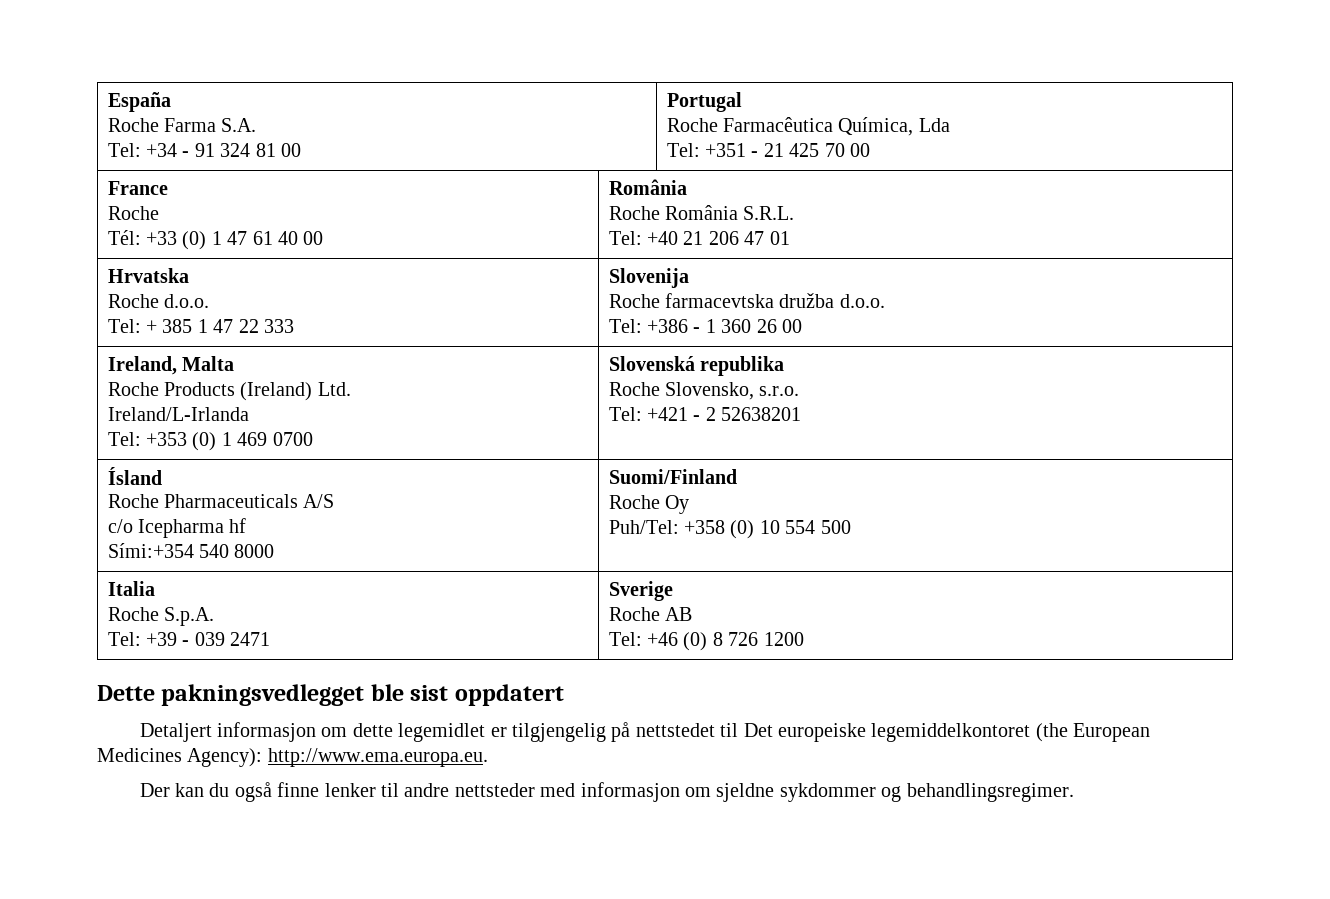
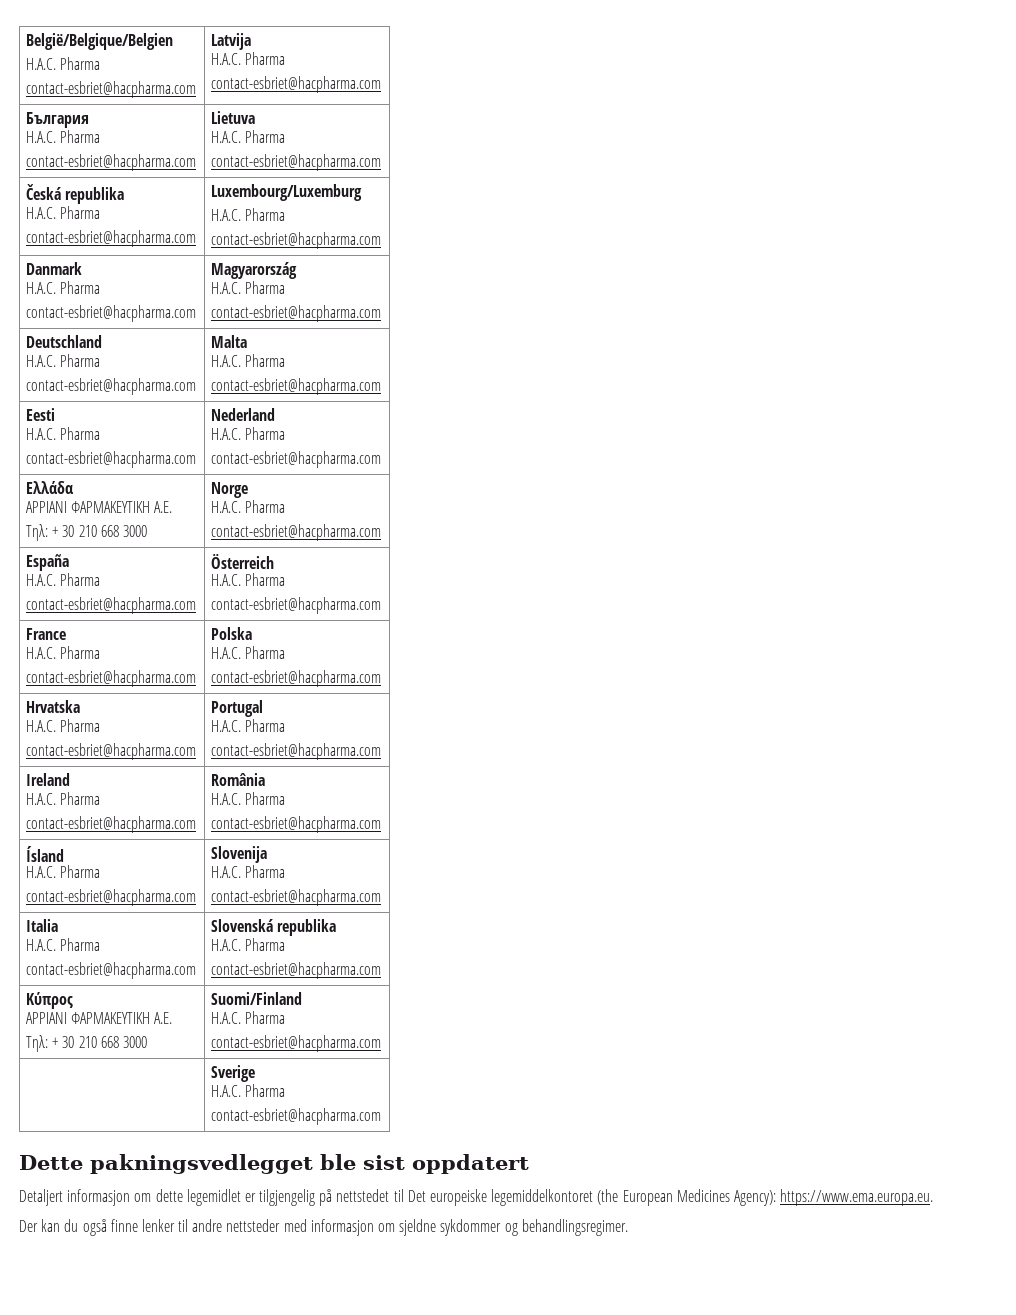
[107,92,171,112] [107,118,257,132] [107,143,301,157] [666,92,742,112] [666,117,950,136] [666,143,870,157] [107,181,168,195] [107,206,159,220] [107,230,324,250] [608,179,687,195] [608,205,795,220] [608,231,790,245] [107,268,189,283] [107,294,209,308] [107,319,294,333] [608,268,689,288] [608,293,885,308] [608,319,802,333] [107,356,234,375] [107,382,351,401] [107,407,249,421] [107,432,313,451] [608,356,784,376] [608,382,800,400] [608,407,802,421] [107,467,162,485] [107,494,335,508] [107,518,247,538] [107,543,275,558] [608,469,737,484] [608,495,689,514] [608,520,851,539] [107,581,155,596] [107,607,214,626] [107,632,271,646] [608,581,673,601] [608,607,692,621] [608,632,804,651] España // Roche Farma S.A. // Tel: +34 - 91 324 81 00 | Portugal // Roche Farmacêutica Química, Lda // Tel: +351 - 21 425 70 00 // France // Roche // Tél: +33 (0) 1 47 61 40 00 | România // Roche România S.R.L. // Tel: +40 21 206 47 01 // Hrvatska // Roche d.o.o. // Tel: + 385 1 47 22 333 | Slovenija // Roche farmacevtska družba d.o.o. // Tel: +386 - 1 360 26 00 // Ireland, Malta // Roche Products (Ireland) Ltd. // Ireland/L-Irlanda // Tel: +353 (0) 1 469 0700 | Slovenská republika // Roche Slovensko, s.r.o. // Tel: +421 - 2 52638201 // Ísland // Roche Pharmaceuticals A/S // c/o Icepharma hf // Sími:+354 540 8000 | Suomi/Finland // Roche Oy // Puh/Tel: +358 (0) 10 554 500 // Italia // Roche S.p.A. // Tel: +39 - 039 2471 | Sverige // Roche AB // Tel: +46 (0) 8 726 1200 -> [26,33,174,50] [26,57,101,70] [26,81,197,98] [211,33,252,50] [211,52,286,65] [211,76,382,93] [26,112,90,128] [26,130,101,143] [26,154,197,171] [211,111,256,124] [211,130,286,143] [211,154,382,171] [26,184,125,204] [26,206,101,219] [26,230,197,247] [211,184,363,201] [211,208,286,221] [211,232,382,249] [26,262,83,275] [26,281,101,294] [26,305,197,322] [211,262,298,279] [211,281,286,294] [211,305,382,322] [26,335,103,348] [26,354,101,367] [26,378,197,395] [211,335,248,348] [211,354,286,367] [211,378,382,395] [26,408,56,421] [26,427,101,440] [26,451,197,468] [211,408,276,421] [211,427,286,440] [211,451,382,468] [26,481,75,494] [26,501,173,513] [26,524,147,541] [211,482,249,498] [211,500,286,513] [211,524,382,541] [26,554,70,571] [26,573,101,586] [26,597,197,614] [211,554,275,569] [211,573,286,586] [211,597,382,614] [26,628,67,640] [26,646,101,659] [26,670,197,687] [211,627,253,640] [211,646,286,659] [211,670,382,687] [26,700,81,713] [26,719,101,732] [26,743,197,760] [211,700,264,717] [211,719,286,732] [211,743,382,760] [26,773,71,786] [26,792,101,805] [26,816,197,833] [211,773,266,786] [211,792,286,805] [211,816,382,833] [26,846,65,862] [26,865,101,878] [26,889,197,906] [211,846,268,863] [211,865,286,878] [211,889,382,906] [26,919,59,932] [26,938,101,951] [26,962,197,979] [211,919,337,936] [211,938,286,951] [211,962,382,979] [26,992,74,1009] [26,1012,173,1024] [26,1035,147,1052] [211,992,303,1005] [211,1011,286,1024] [211,1035,382,1052] [211,1065,256,1082] [211,1084,286,1097] [211,1108,382,1125] België/Belgique/Belgien // H.A.C. Pharma // contact-esbriet@hacpharma.com | Latvija // H.A.C. Pharma // contact-esbriet@hacpharma.com // България // H.A.C. Pharma // contact-esbriet@hacpharma.com | Lietuva // H.A.C. Pharma // contact-esbriet@hacpharma.com // Česká republika // H.A.C. Pharma // contact-esbriet@hacpharma.com | Luxembourg/Luxemburg // H.A.C. Pharma // contact-esbriet@hacpharma.com // Danmark // H.A.C. Pharma // contact-esbriet@hacpharma.com | Magyarország // H.A.C. Pharma // contact-esbriet@hacpharma.com // Deutschland // H.A.C. Pharma // contact-esbriet@hacpharma.com | Malta // H.A.C. Pharma // contact-esbriet@hacpharma.com // Eesti // H.A.C. Pharma // contact-esbriet@hacpharma.com | Nederland // H.A.C. Pharma // contact-esbriet@hacpharma.com // Ελλάδα // ΑΡΡΙΑΝΙ ΦΑΡΜΑΚΕΥΤΙΚΗ Α.Ε. // Τηλ: + 30 210 668 3000 | Norge // H.A.C. Pharma // contact-esbriet@hacpharma.com // España // H.A.C. Pharma // contact-esbriet@hacpharma.com | Österreich // H.A.C. Pharma // contact-esbriet@hacpharma.com // France // H.A.C. Pharma // contact-esbriet@hacpharma.com | Polska // H.A.C. Pharma // contact-esbriet@hacpharma.com // Hrvatska // H.A.C. Pharma // contact-esbriet@hacpharma.com | Portugal // H.A.C. Pharma // contact-esbriet@hacpharma.com // Ireland // H.A.C. Pharma // contact-esbriet@hacpharma.com | România // H.A.C. Pharma // contact-esbriet@hacpharma.com // Ísland // H.A.C. Pharma // contact-esbriet@hacpharma.com | Slovenija // H.A.C. Pharma // contact-esbriet@hacpharma.com // Italia // H.A.C. Pharma // contact-esbriet@hacpharma.com | Slovenská republika // H.A.C. Pharma // contact-esbriet@hacpharma.com // Kύπρος // ΑΡΡΙΑΝΙ ΦΑΡΜΑΚΕΥΤΙΚΗ Α.Ε. // Τηλ: + 30 210 668 3000 | Suomi/Finland // H.A.C. Pharma // contact-esbriet@hacpharma.com // | Sverige // H.A.C. Pharma // contact-esbriet@hacpharma.com
[267,748,488,767] http://www.ema.europa.eu. -> [780,1189,934,1206] https://www.ema.europa.eu.

